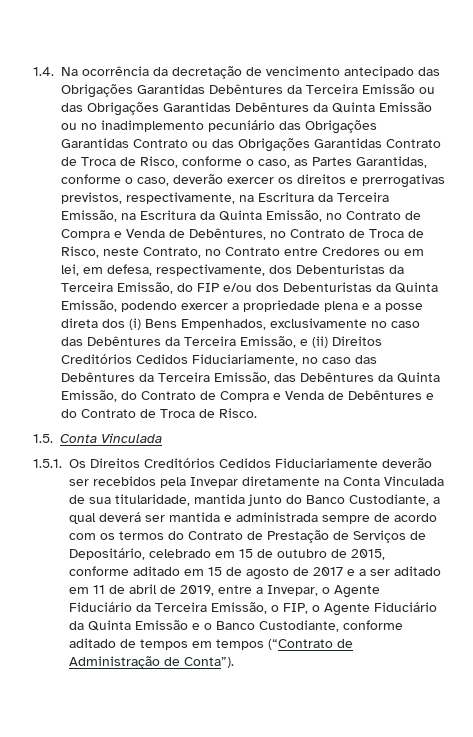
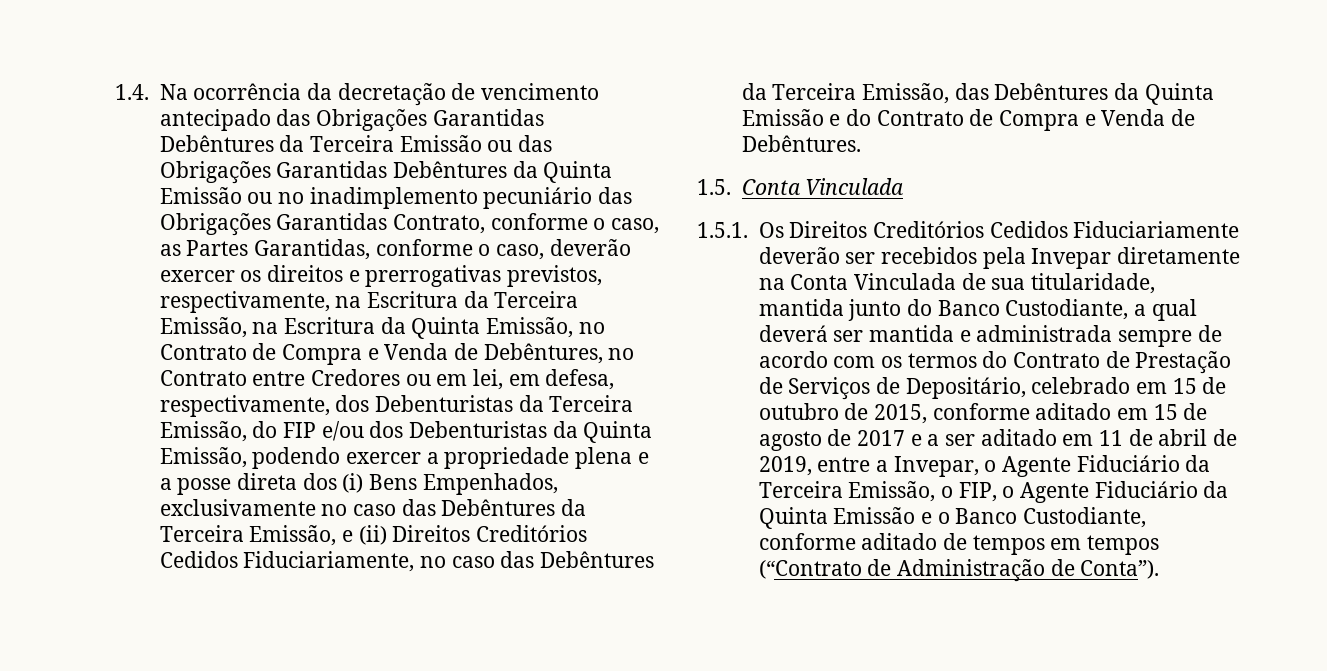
[133,138,441,152] [61,156,178,168] Contrato ou das Obrigações Garantidas Contrato de Troca de Risco, -> [392,214,485,234] Contrato,
[349,229,424,238] [61,246,280,258] de Troca de Risco, neste Contrato, no Contrato -> (247, 378) none
[61,390,117,402] Emissão, -> [741,109,841,126] Emissão e
[348,390,434,400] [61,408,257,418] Debêntures e do Contrato de Troca de Risco. -> [741,135,861,152] Debêntures.

